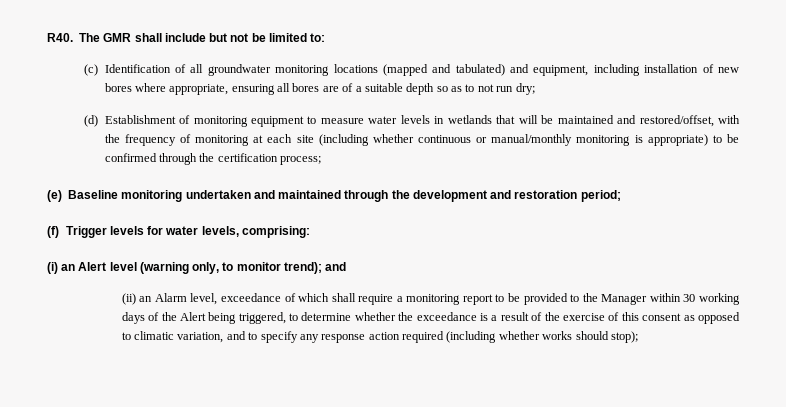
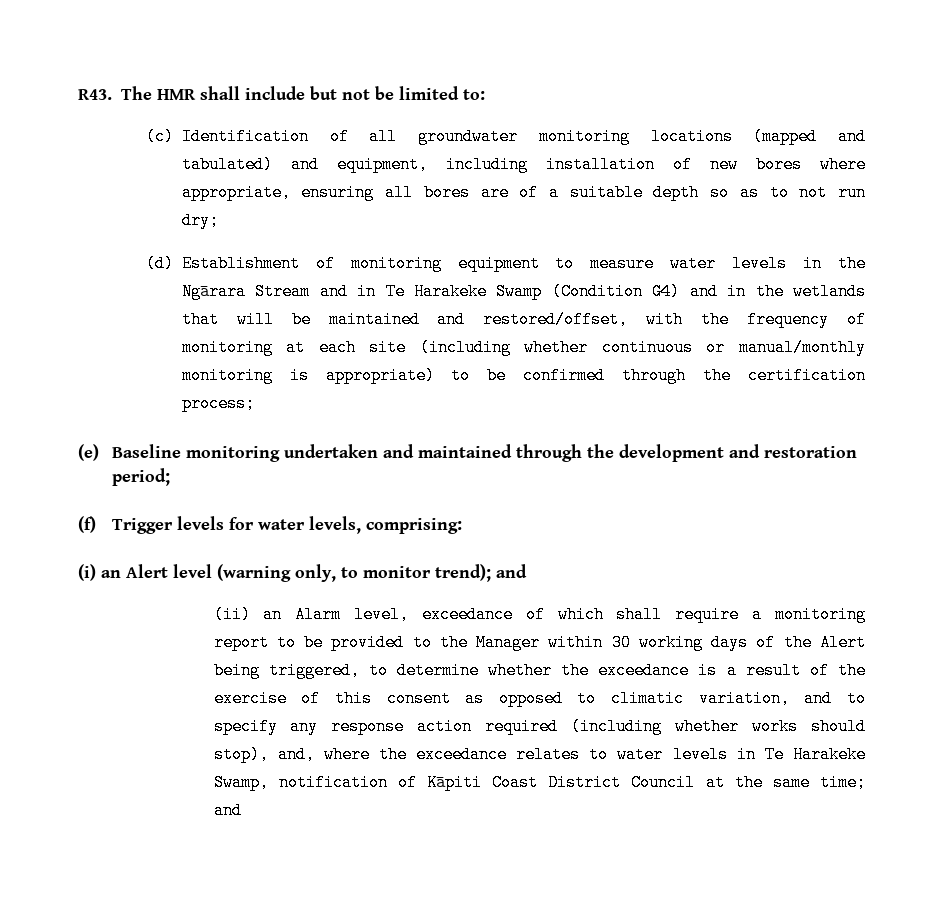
[47,33,132,42] R40. The GMR -> [78,86,196,100] R43. The HMR
(445, 120) none -> [838,255,867,272] [181,283,784,300] the Ngārara Stream and in Te Harakeke Swamp (Condition G4) and in the
[610,331,638,343] stop); -> [213,746,866,763] [213,774,866,791] [213,802,242,819] stop), and, where the exceedance relates to water levels in Te Harakeke Swamp, notification of Kāpiti Coast District Council at the same time; and

